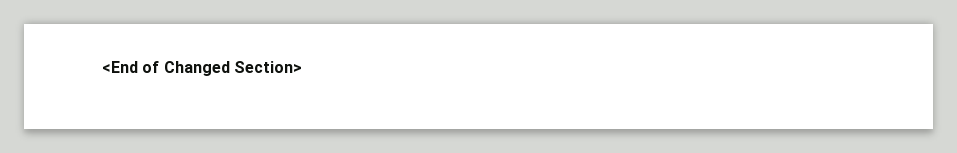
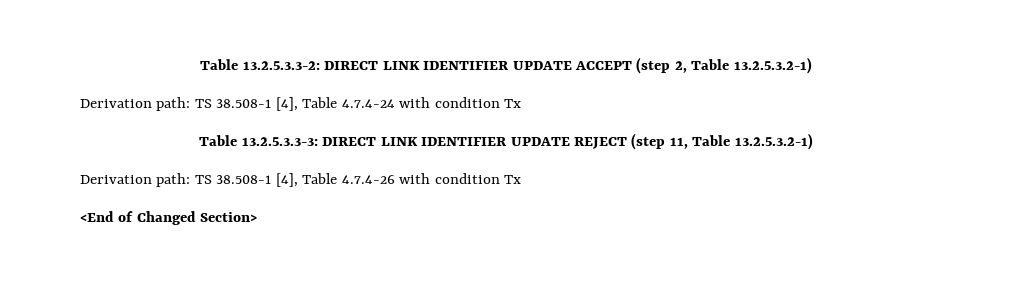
(102, 67) none -> [200,57,812,74] [80,97,522,111] [199,133,813,150] [80,173,522,187] Table 13.2.5.3.3-2: DIRECT LINK IDENTIFIER UPDATE ACCEPT (step 2, Table 13.2.5.3.2-1) // Derivation path: TS 38.508-1 [4], Table 4.7.4-24 with condition Tx // Table 13.2.5.3.3-3: DIRECT LINK IDENTIFIER UPDATE REJECT (step 11, Table 13.2.5.3.2-1) // Derivation path: TS 38.508-1 [4], Table 4.7.4-26 with condition Tx //

